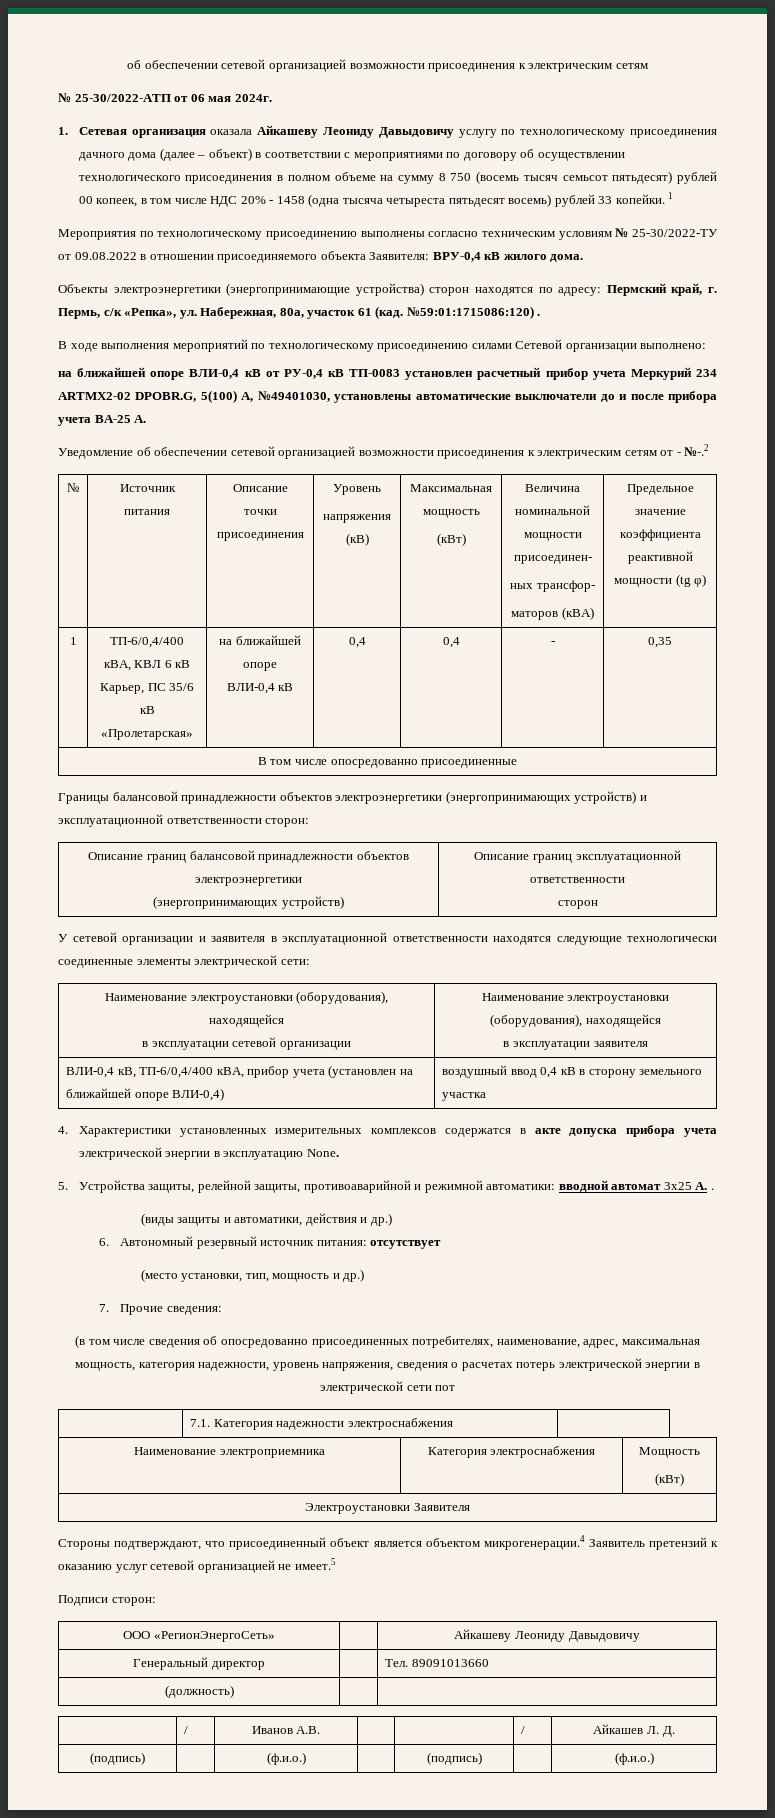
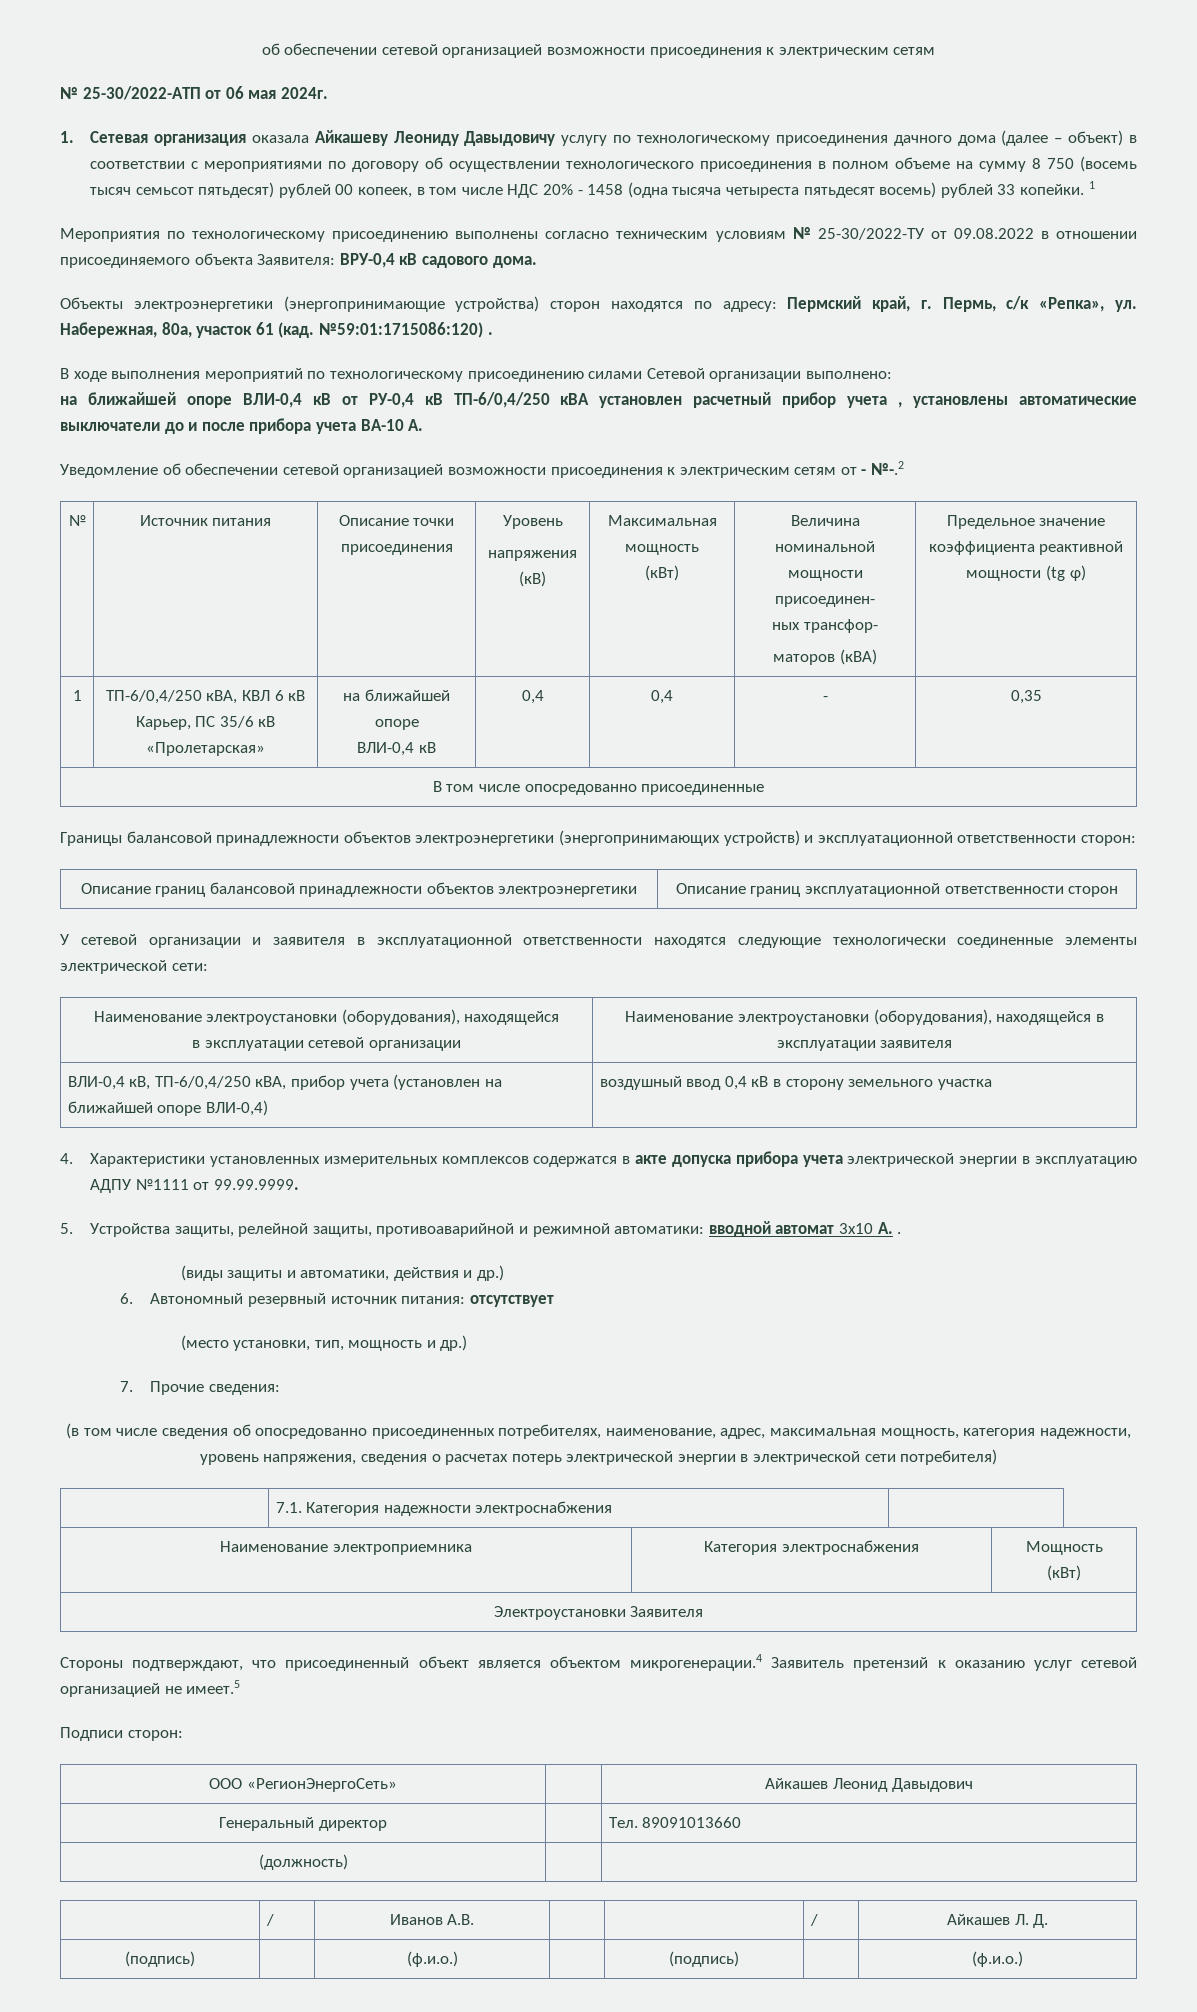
[503,254,547,260] жилого -> [421,256,488,268] садового
[349,369,401,377] ТП-0083 -> [453,392,590,408] ТП-6/0,4/250 кВА
[630,367,717,380] [58,390,330,403] Меркурий 234 ARTMX2-02 DPOBR.G, 5(100) А, №49401030, -> [898,402,903,408] ,
[94,415,131,423] ВА-25 -> [360,419,404,431] ВА-10
[110,637,184,648] ТП-6/0,4/400 -> [105,690,202,704] ТП-6/0,4/250
[153,896,344,909] // (энергопринимающих устройств) -> (638, 891) none
(625, 880) // -> (1064, 890) none
(661, 1020) // -> (1092, 1018) none
[139,1067,214,1078] ТП-6/0,4/400 -> [154,1076,251,1090] ТП-6/0,4/250
[306,1149,339,1157] None. -> [90,1179,299,1193] АДПУ №1111 от 99.99.9999.
[663,1182,692,1190] 3х25 -> [839,1223,874,1234] 3х10
[435,1385,456,1391] пот -> [900,1449,998,1465] потребителя)
[454,1629,640,1642] Айкашеву Леониду Давыдовичу -> [765,1778,973,1792] Айкашев Леонид Давыдович

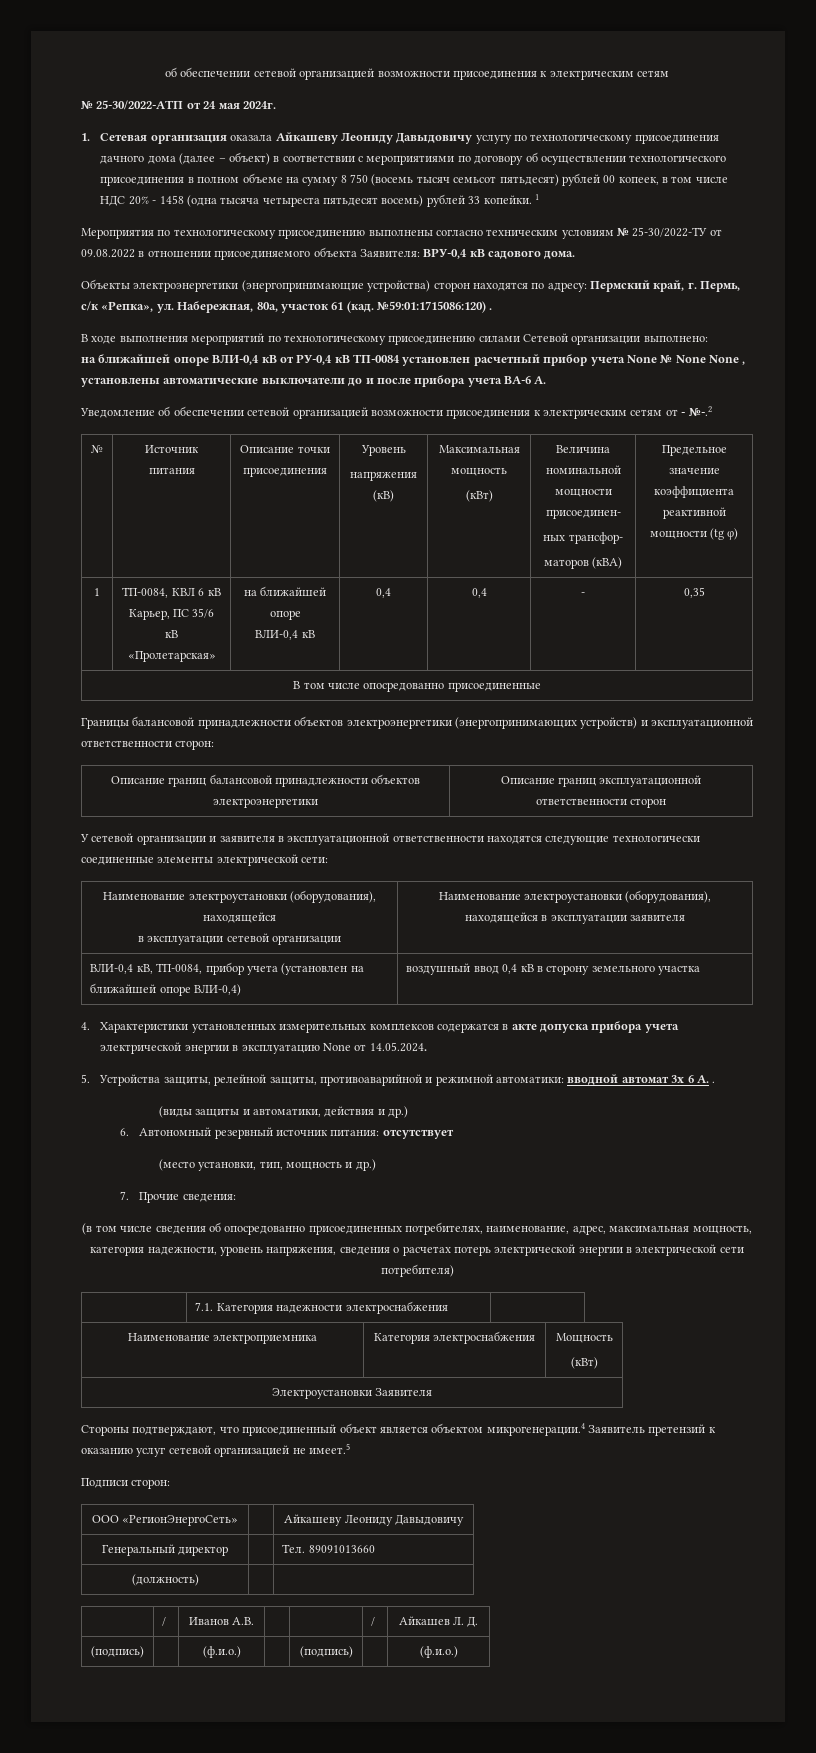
[225,86,244,99] 06 -> [203,101,217,109] 24
[453,392,590,408] ТП-6/0,4/250 кВА -> [353,354,400,363] ТП-0084
(888, 402) none -> [626,355,739,363] None № None None
[360,419,404,431] ВА-10 -> [504,376,531,384] ВА-6
[105,690,238,704] ТП-6/0,4/250 кВА, -> [122,587,169,598] ТП-0084,
[154,1076,287,1090] ТП-6/0,4/250 кВА, -> [156,963,203,974] ТП-0084,
[90,1179,299,1193] АДПУ №1111 от 99.99.9999. -> [322,1042,427,1052] None от 14.05.2024.
[839,1223,874,1234] 3х10 -> [671,1075,694,1083] 3х 6
[765,1778,973,1792] Айкашев Леонид Давыдович -> [284,1514,464,1526] Айкашеву Леониду Давыдовичу

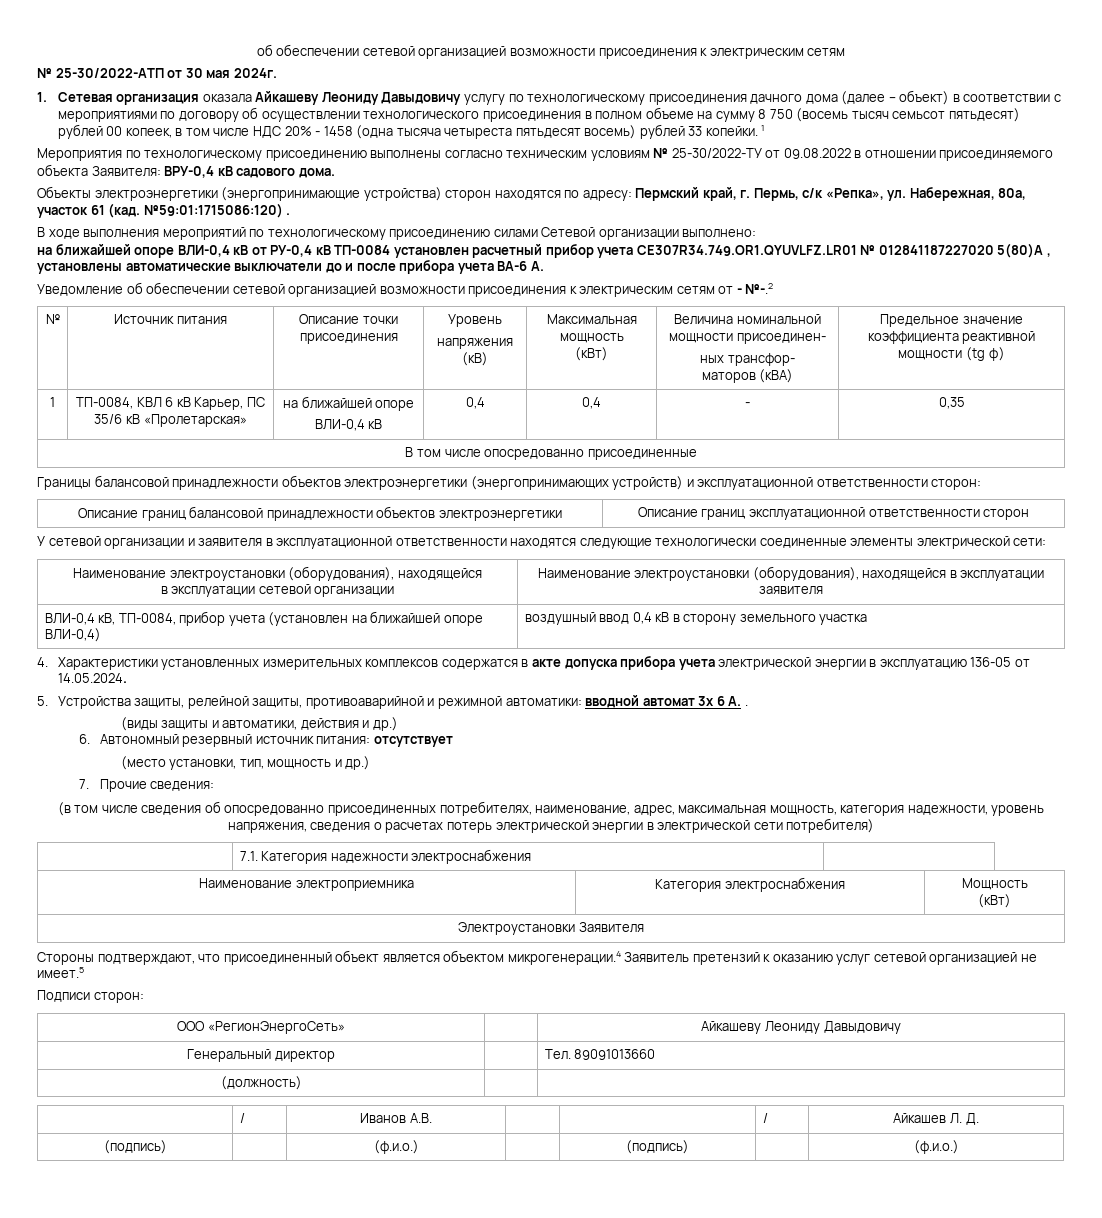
[203,101,217,109] 24 -> [185,68,203,78] 30
[626,355,739,363] None № None None -> [636,243,1044,258] СЕ307R34.749.OR1.QYUVLFZ.LR01 № 012841187227020 5(80)А
[241,1043,351,1054] эксплуатацию None -> [879,657,1012,670] эксплуатацию 136-05

